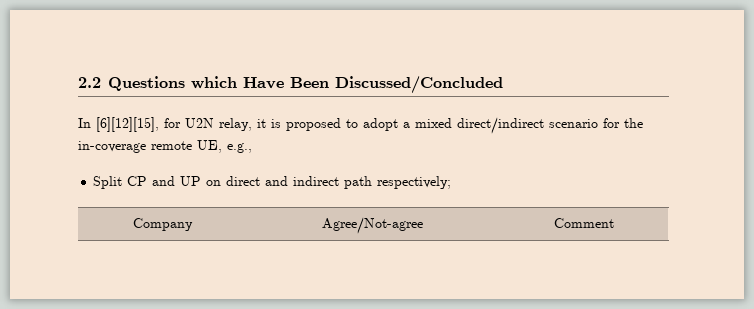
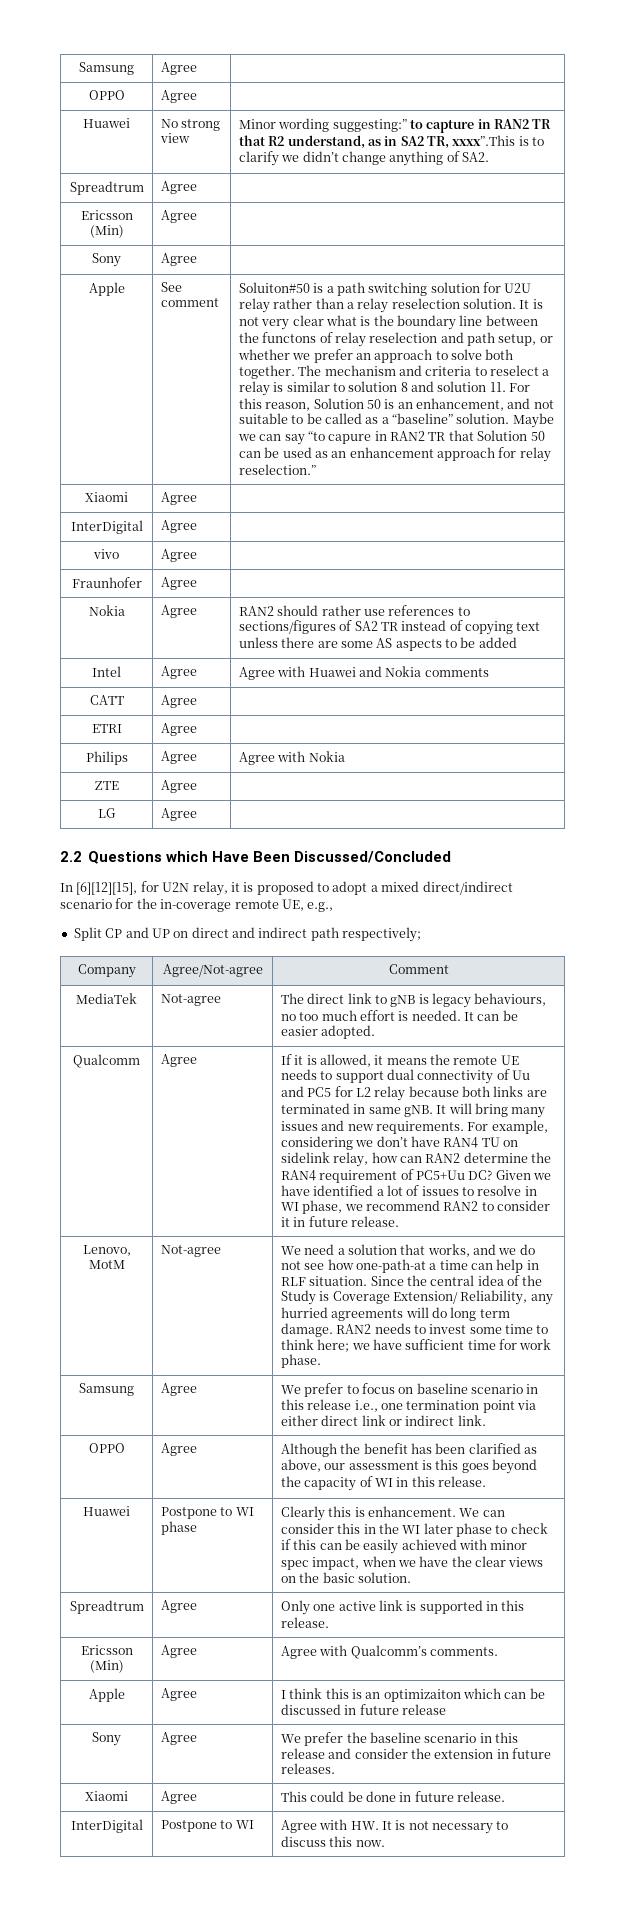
(78, 82) none -> [79,62,134,75] [160,62,197,75] [88,90,125,100] [160,90,197,103] [83,118,130,128] [160,119,221,131] [159,133,190,143] [238,118,552,133] [238,135,545,149] [238,151,490,166] [69,181,144,195] [160,181,197,194] [80,210,133,220] [89,225,124,238] [160,210,197,223] [92,253,121,267] [160,253,197,266] [88,282,125,296] [160,282,182,292] [160,298,219,307] [238,282,532,296] [238,298,543,313] [238,315,538,330] [238,332,553,347] [237,349,514,363] [238,365,550,379] [238,381,531,396] [238,398,554,411] [238,413,554,428] [237,430,545,445] [238,447,551,462] [238,464,316,475] [85,492,128,502] [160,492,197,505] [70,520,143,534] [160,520,197,533] [93,549,119,559] [160,549,197,562] [71,577,142,588] [160,577,197,590] [88,605,125,616] [160,605,197,618] [238,605,470,616] [238,620,541,635] [238,637,517,651] [92,666,121,677] [160,666,197,679] [238,666,489,680] [89,695,124,705] [160,695,197,708] [91,724,122,733] [160,723,197,736] [85,751,128,765] [160,751,197,764] [238,751,345,765] [94,781,119,790] [160,780,197,793] [98,808,116,818] [160,808,197,821] Samsung | Agree | // OPPO | Agree | // Huawei | No strong view | Minor wording suggesting:” to capture in RAN2 TR that R2 understand, as in SA2 TR, xxxx”.This is to clarify we didn’t change anything of SA2. // Spreadtrum | Agree | // Ericsson (Min) | Agree | // Sony | Agree | // Apple | See comment | Soluiton#50 is a path switching solution for U2U relay rather than a relay reselection solution. It is not very clear what is the boundary line between the functons of relay reselection and path setup, or whether we prefer an approach to solve both together. The mechanism and criteria to reselect a relay is similar to solution 8 and solution 11. For this reason, Solution 50 is an enhancement, and not suitable to be called as a “baseline” solution. Maybe we can say “to capure in RAN2 TR that Solution 50 can be used as an enhancement approach for relay reselection.” // Xiaomi | Agree | // InterDigital | Agree | // vivo | Agree | // Fraunhofer | Agree | // Nokia | Agree | RAN2 should rather use references to sections/figures of SA2 TR instead of copying text unless there are some AS aspects to be added // Intel | Agree | Agree with Huawei and Nokia comments // CATT | Agree | // ETRI | Agree | // Philips | Agree | Agree with Nokia // ZTE | Agree | // LG | Agree | //
(614, 223) none -> [76,993,137,1004] [160,994,221,1006] [280,993,547,1008] [280,1010,518,1021] [280,1025,376,1039] [73,1054,140,1068] [160,1054,197,1067] [280,1054,519,1067] [280,1069,531,1084] [280,1086,547,1101] [280,1103,546,1118] [280,1120,548,1134] [280,1136,519,1150] [280,1152,552,1167] [280,1169,552,1183] [280,1185,537,1196] [280,1200,551,1214] [280,1216,399,1227] [82,1245,131,1256] [88,1260,125,1269] [160,1245,221,1257] [280,1244,535,1257] [280,1259,539,1273] [280,1275,543,1286] [280,1290,553,1305] [280,1307,510,1321] [280,1323,549,1337] [280,1339,552,1352] [280,1354,321,1368] [79,1383,134,1396] [160,1383,197,1396] [280,1383,539,1397] [280,1399,537,1413] [280,1415,486,1426] [88,1443,125,1453] [160,1443,197,1456] [280,1443,538,1457] [280,1459,538,1474] [280,1476,487,1491] [83,1506,130,1516] [160,1507,254,1519] [160,1521,197,1535] [280,1506,505,1521] [280,1523,548,1537] [280,1539,528,1554] [280,1556,544,1570] [280,1572,411,1583] [69,1600,144,1614] [160,1600,197,1613] [280,1600,525,1615] [280,1617,329,1628] [80,1645,133,1655] [89,1660,124,1673] [160,1645,197,1658] [280,1645,498,1659] [88,1688,125,1702] [160,1688,197,1701] [280,1688,545,1702] [280,1704,446,1715] [92,1732,121,1746] [160,1732,197,1745] [280,1732,519,1746] [280,1748,552,1759] [280,1763,335,1774] [85,1791,128,1801] [160,1791,197,1804] [280,1791,506,1802] [70,1819,143,1833] [160,1820,254,1832] [280,1819,509,1834] [280,1836,385,1847] // MediaTek | Not-agree | The direct link to gNB is legacy behaviours, no too much effort is needed. It can be easier adopted. // Qualcomm | Agree | If it is allowed, it means the remote UE needs to support dual connectivity of Uu and PC5 for L2 relay because both links are terminated in same gNB. It will bring many issues and new requirements. For example, considering we don’t have RAN4 TU on sidelink relay, how can RAN2 determine the RAN4 requirement of PC5+Uu DC? Given we have identified a lot of issues to resolve in WI phase, we recommend RAN2 to consider it in future release. // Lenovo, MotM | Not-agree | We need a solution that works, and we do not see how one-path-at a time can help in RLF situation. Since the central idea of the Study is Coverage Extension/ Reliability, any hurried agreements will do long term damage. RAN2 needs to invest some time to think here; we have sufficient time for work phase. // Samsung | Agree | We prefer to focus on baseline scenario in this release i.e., one termination point via either direct link or indirect link. // OPPO | Agree | Although the benefit has been clarified as above, our assessment is this goes beyond the capacity of WI in this release. // Huawei | Postpone to WI phase | Clearly this is enhancement. We can consider this in the WI later phase to check if this can be easily achieved with minor spec impact, when we have the clear views on the basic solution. // Spreadtrum | Agree | Only one active link is supported in this release. // Ericsson (Min) | Agree | Agree with Qualcomm’s comments. // Apple | Agree | I think this is an optimizaiton which can be discussed in future release // Sony | Agree | We prefer the baseline scenario in this release and consider the extension in future releases. // Xiaomi | Agree | This could be done in future release. // InterDigital | Postpone to WI | Agree with HW. It is not necessary to discuss this now.

